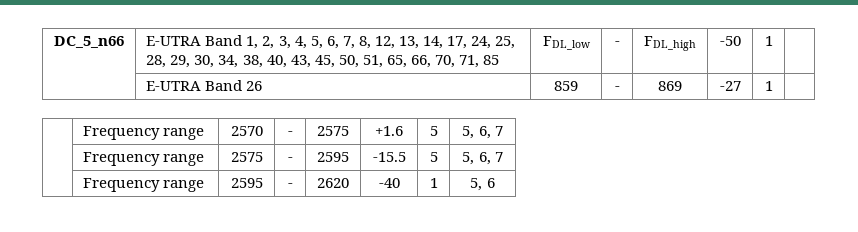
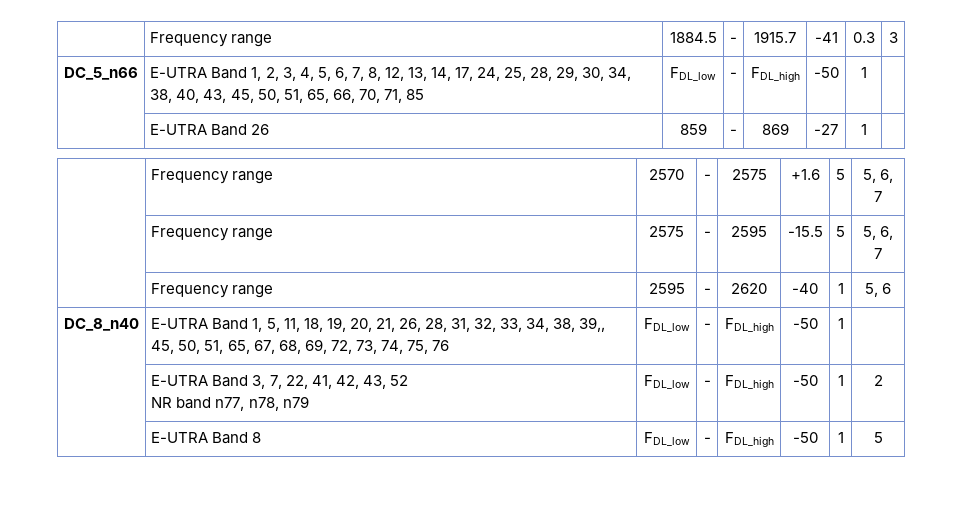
(54, 42) none -> [150,32,273,47] [669,32,717,43] [730,37,737,43] [754,31,796,43] [814,32,838,43] [852,32,875,43] [888,32,898,43] | Frequency range | 1884.5 | - | 1915.7 | -41 | 0.3 | 3 //
(495, 183) none -> [64,318,139,331] [151,317,606,332] [151,339,449,354] [643,318,690,332] [703,323,711,329] [724,318,774,333] [792,318,818,329] [837,318,844,329] [151,375,408,389] [151,396,309,411] [643,375,690,389] [703,380,711,386] [724,375,774,390] [792,375,818,386] [837,375,844,386] [873,375,883,386] [151,432,262,444] [643,432,690,446] [703,437,711,443] [724,432,774,447] [792,432,818,443] [837,432,844,443] [873,432,883,443] // DC_8_n40 | E-UTRA Band 1, 5, 11, 18, 19, 20, 21, 26, 28, 31, 32, 33, 34, 38, 39,, 45, 50, 51, 65, 67, 68, 69, 72, 73, 74, 75, 76 | FDL_low | - | FDL_high | -50 | 1 | // | E-UTRA Band 3, 7, 22, 41, 42, 43, 52 // NR band n77, n78, n79 | FDL_low | - | FDL_high | -50 | 1 | 2 // | E-UTRA Band 8 | FDL_low | - | FDL_high | -50 | 1 | 5

